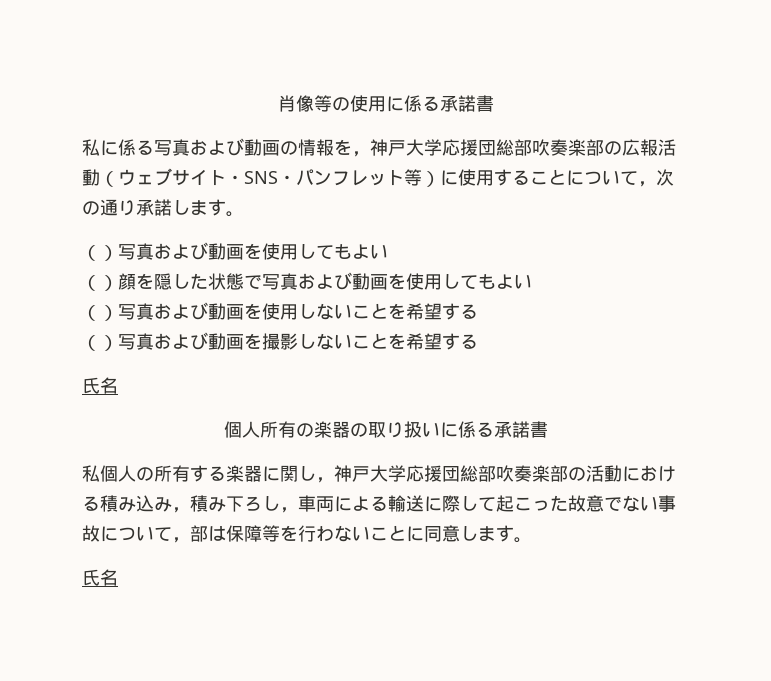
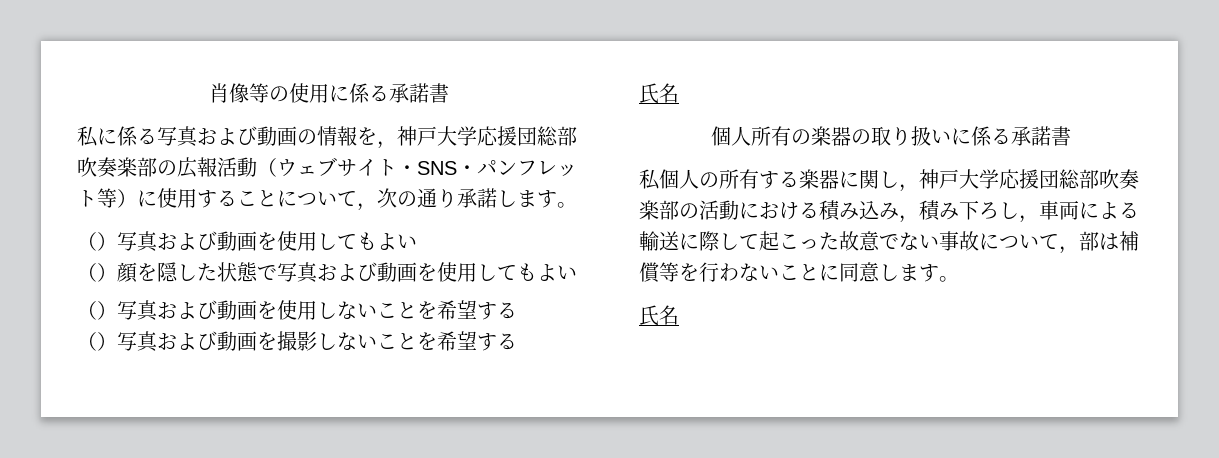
[226,525,262,542] 保障 -> [1119,231,1139,251] [639,262,660,283] 補償

